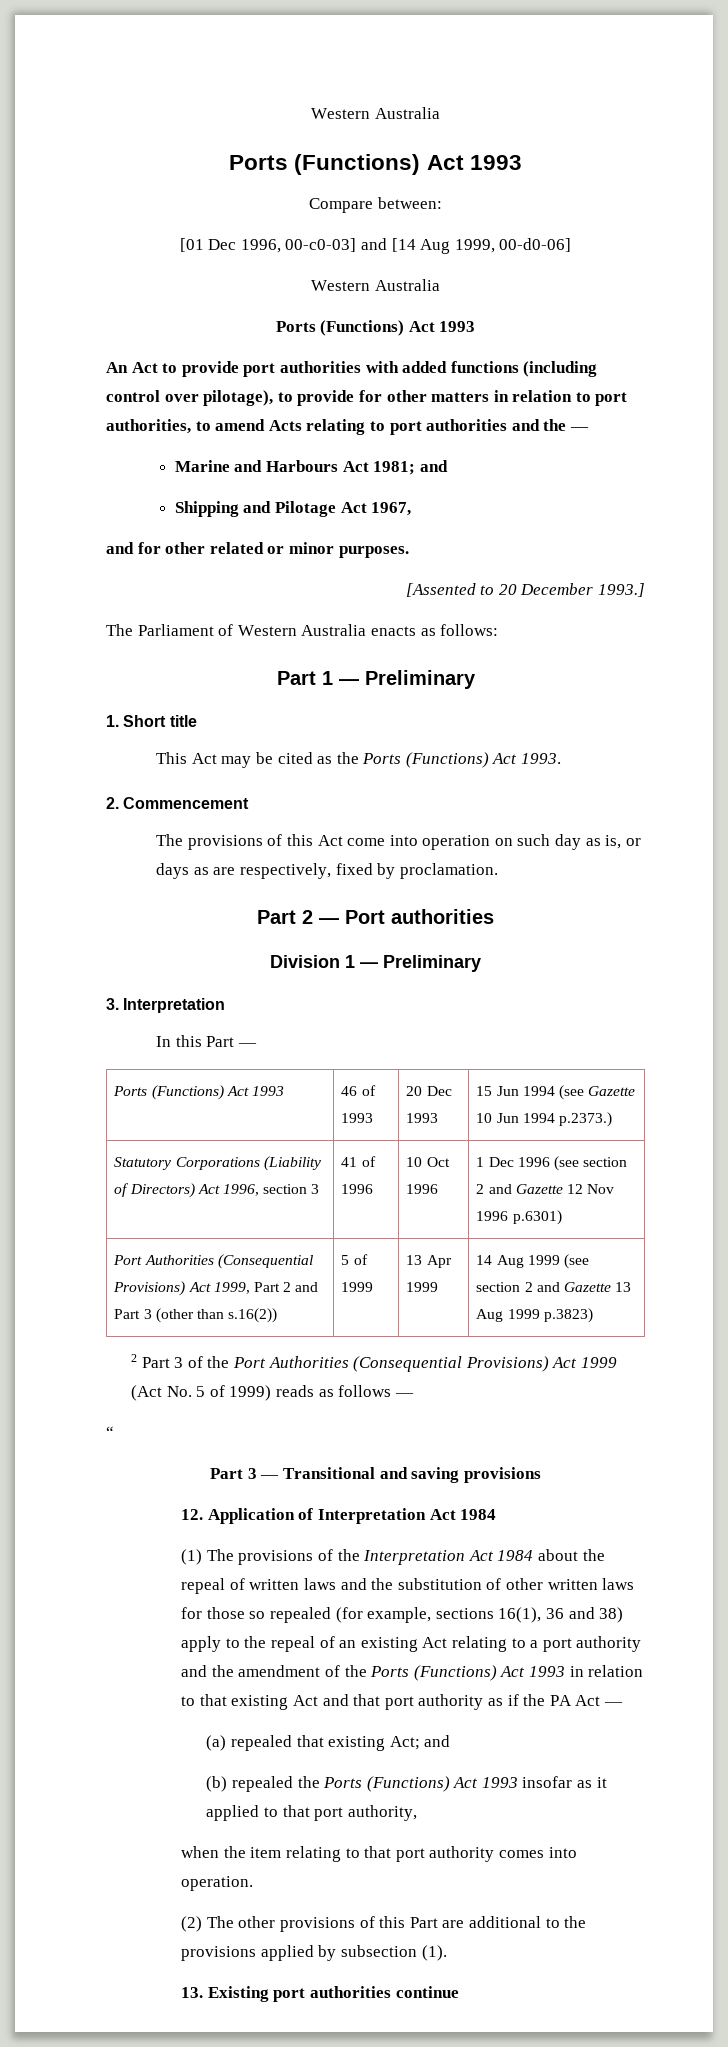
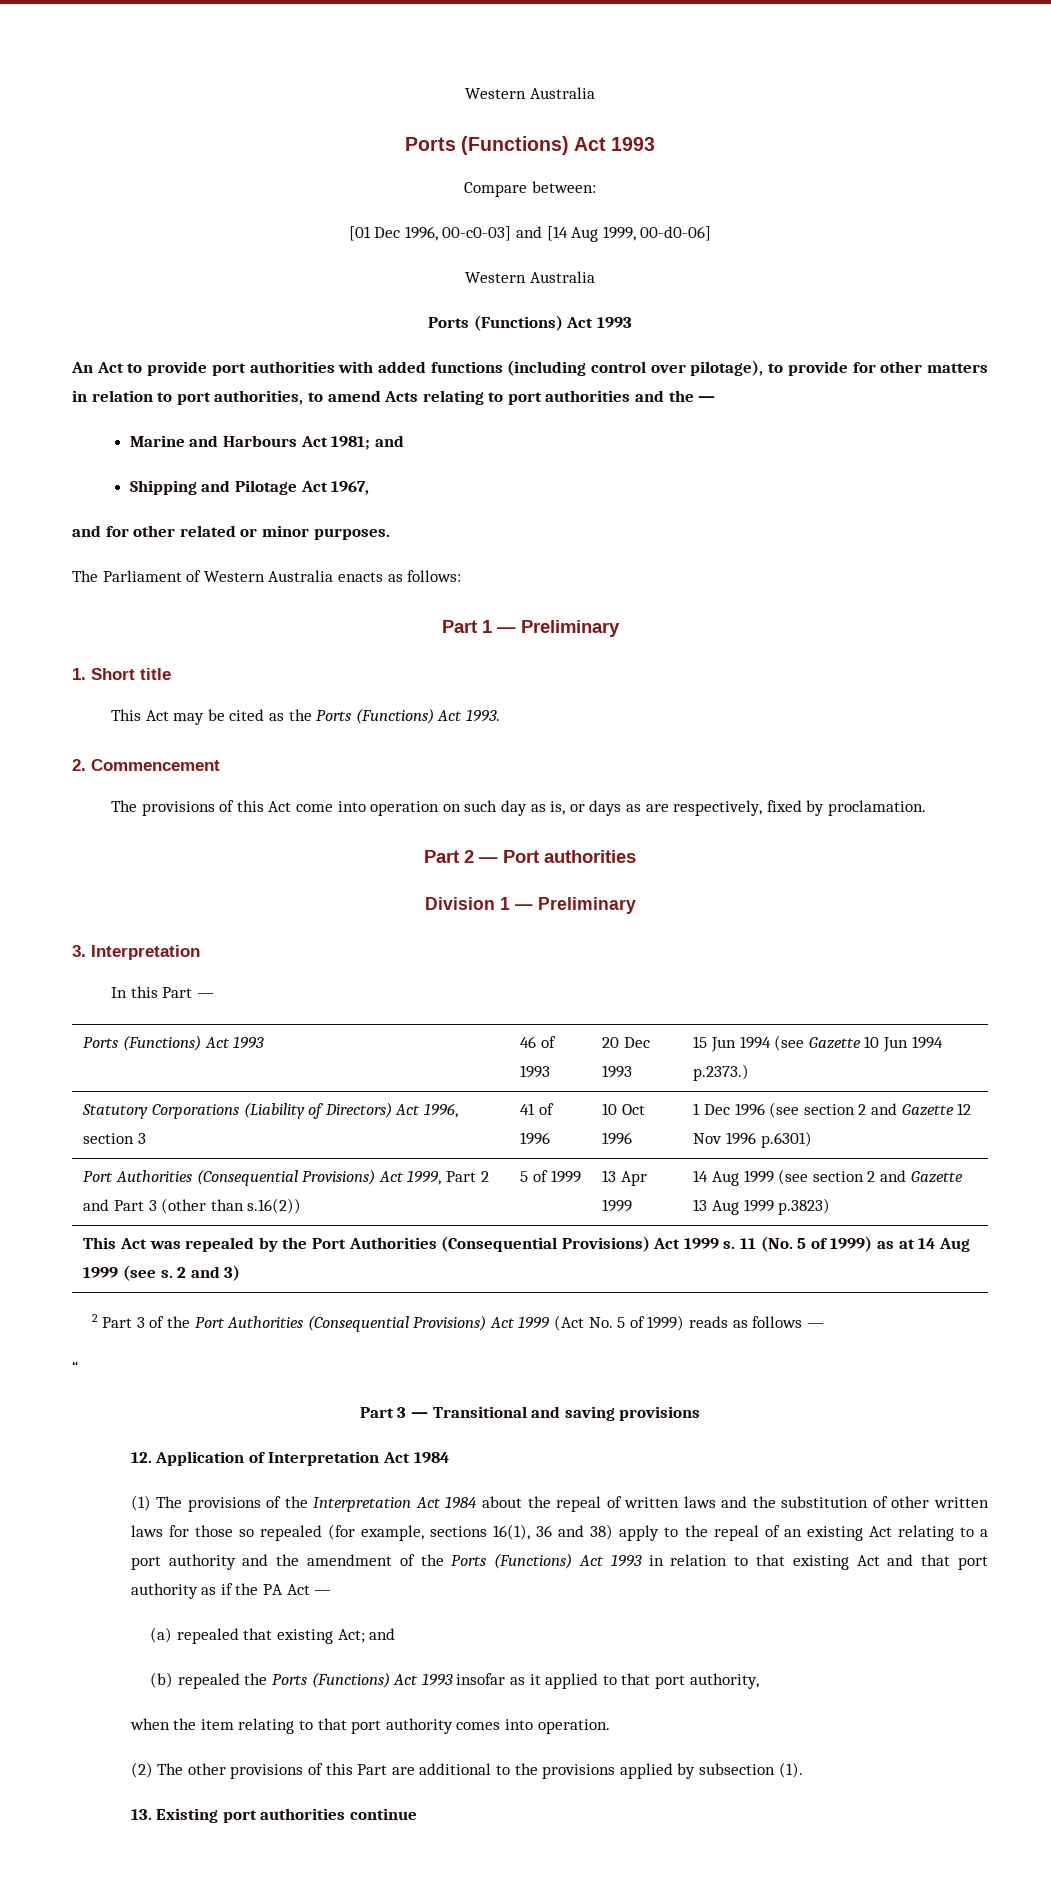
[405,583,645,597] // [Assented to 20 December 1993.] -> (390, 534) none
(593, 1315) none -> [83,1236,970,1252] [83,1265,241,1281] // This Act was repealed by the Port Authorities (Consequential Provisions) Act 1999 s. 11 (No. 5 of 1999) as at 14 Aug 1999 (see s. 2 and 3)

